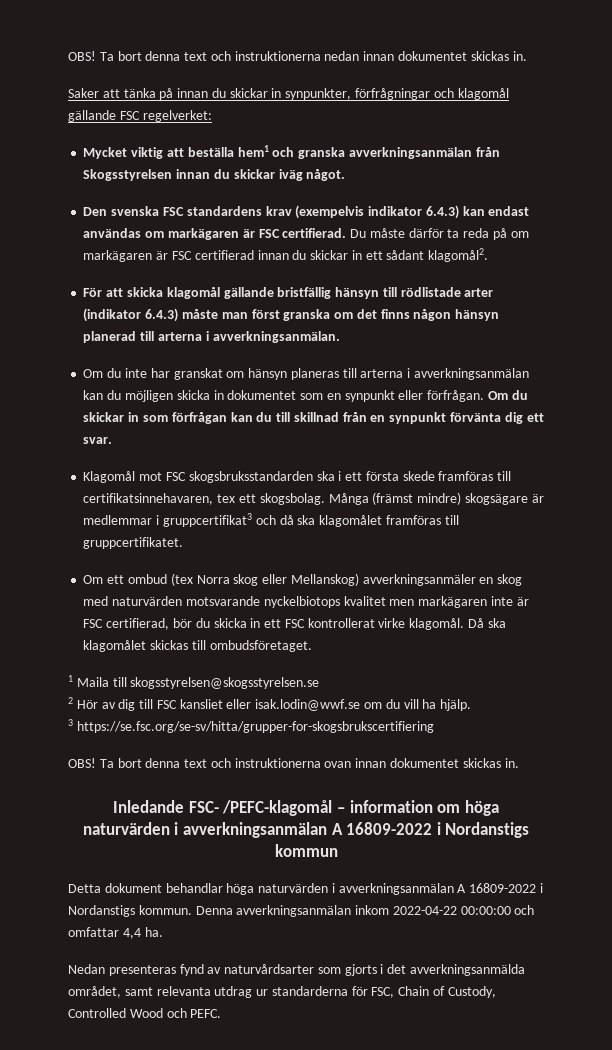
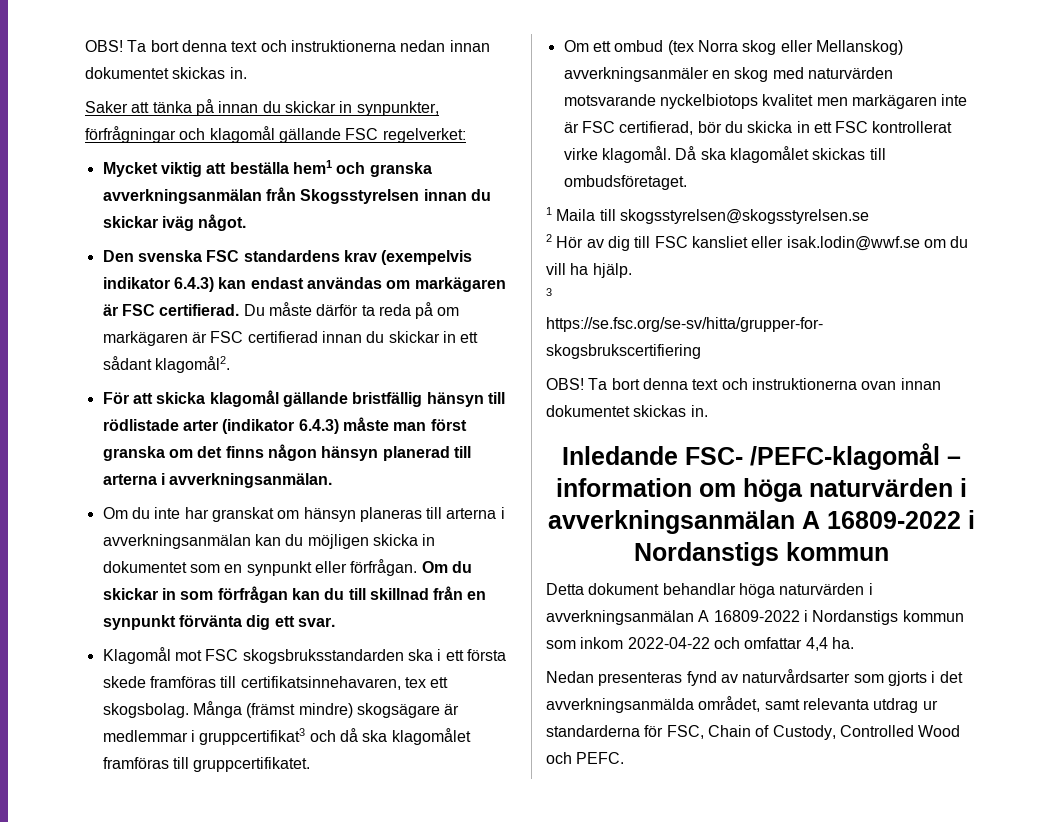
[138,905,352,917] kommun. Denna avverkningsanmälan -> [902,610,964,622] [546,640,576,649] kommun som
[460,906,511,915] 00:00:00 -> (710, 643) none

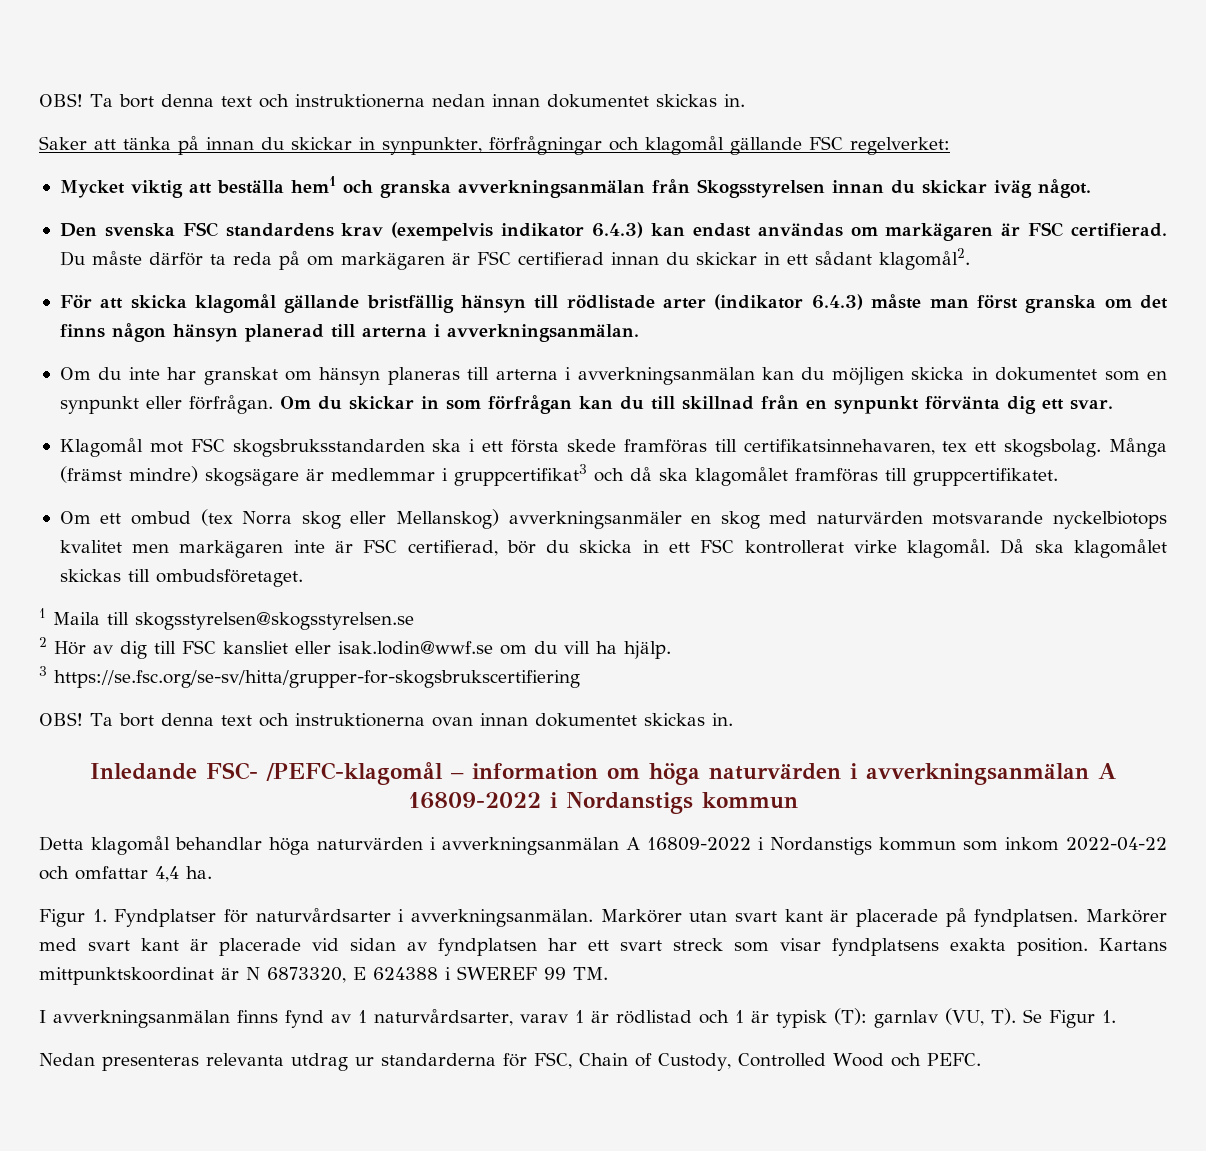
[588,583,660,595] dokument -> [91,836,170,855] klagomål
[546,669,963,686] [546,696,800,713] Nedan presenteras fynd av naturvårdsarter som gjorts i det avverkningsanmälda området, samt -> [39,908,1167,927] [39,938,1167,956] [39,966,608,985] [39,1008,1116,1028] [39,1053,199,1071] Figur 1. Fyndplatser för naturvårdsarter i avverkningsanmälan. Markörer utan svart kant är placerade på fyndplatsen. Markörer med svart kant är placerade vid sidan av fyndplatsen har ett svart streck som visar fyndplatsens exakta position. Kartans mittpunktskoordinat är N 6873320, E 624388 i SWEREF 99 TM. // I avverkningsanmälan finns fynd av 1 naturvårdsarter, varav 1 är rödlistad och 1 är typisk (T): garnlav (VU, T). Se Figur 1. // Nedan presenteras

